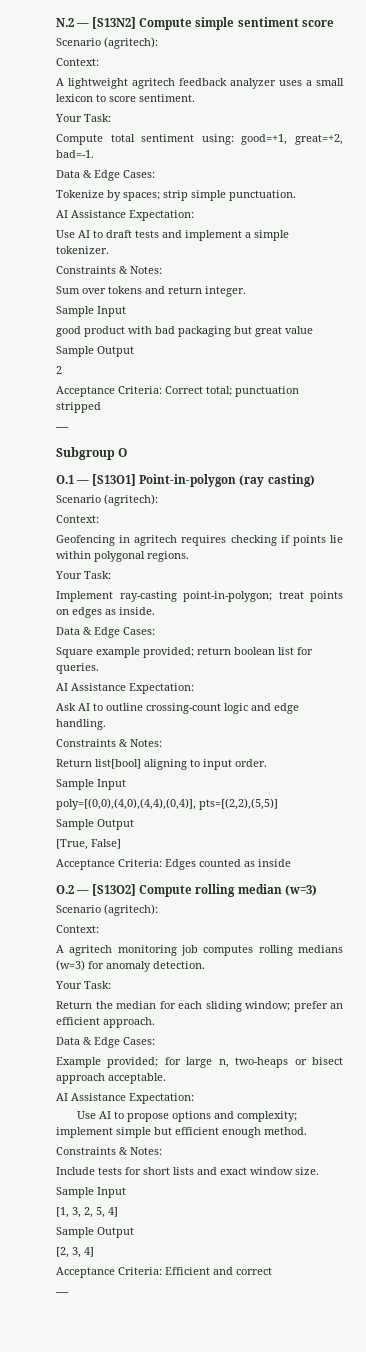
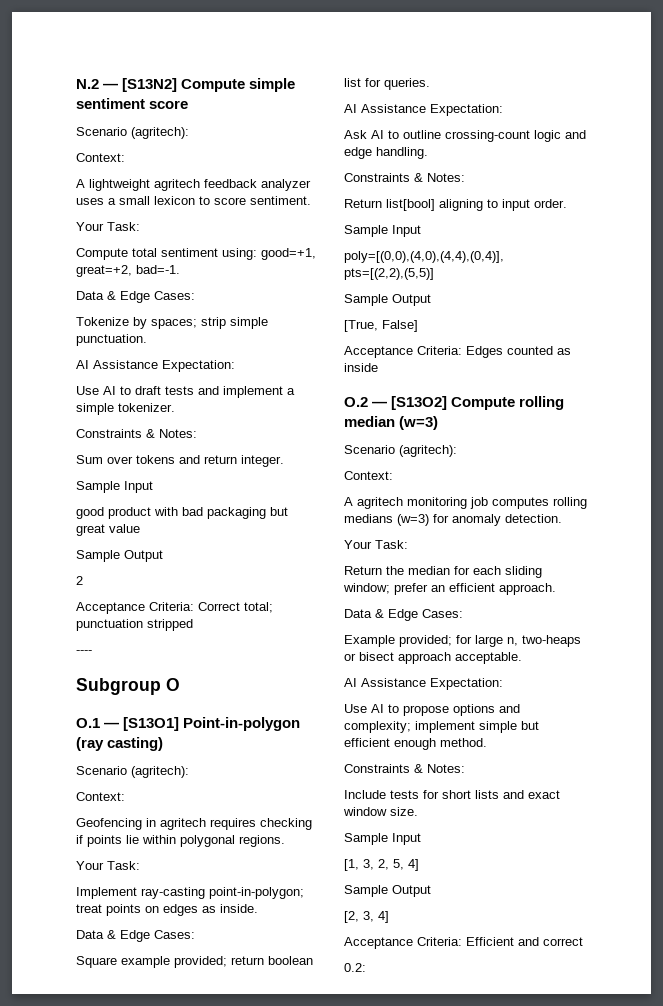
[56,1292,69,1295] ---- -> [344,963,366,972] 0.2:

